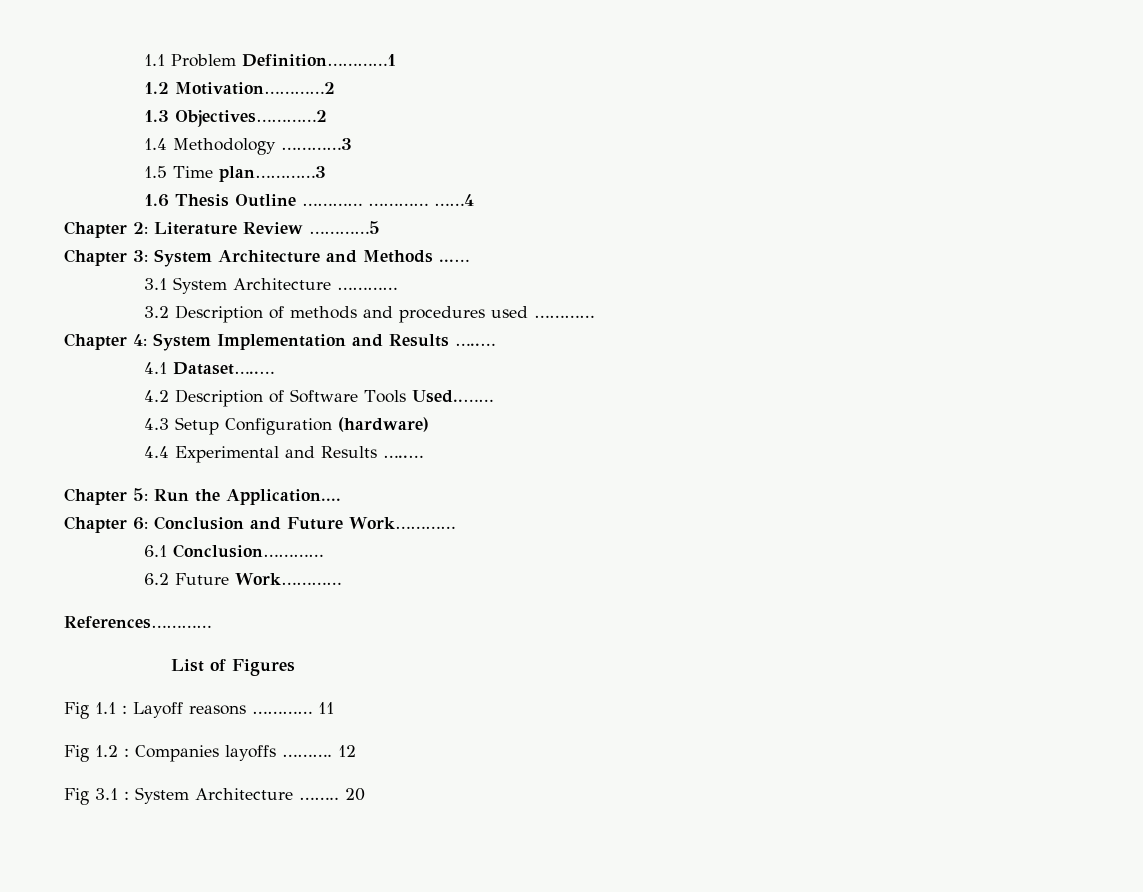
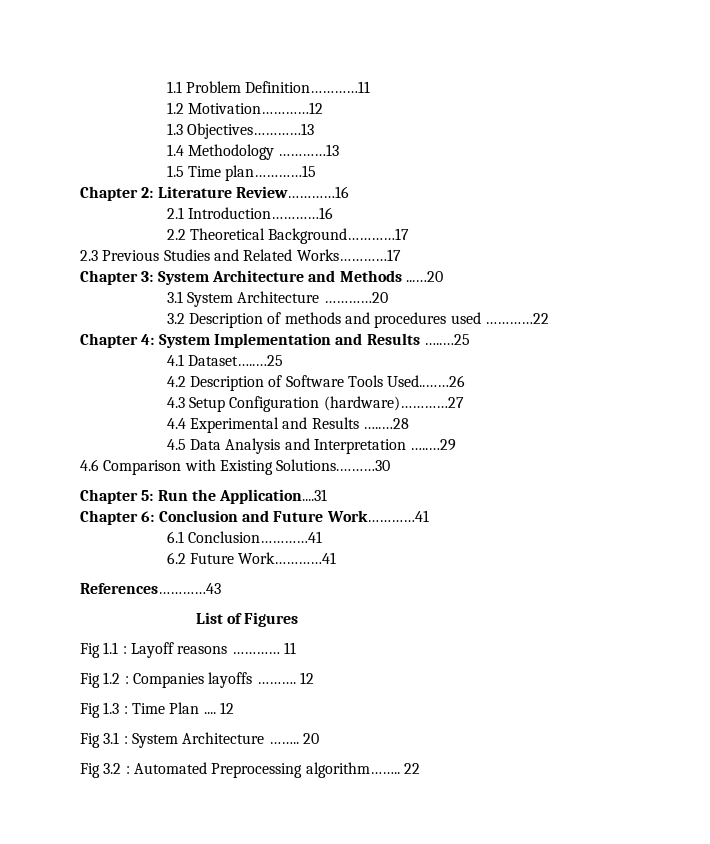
[242,54,397,67] [144,82,336,95] [144,110,328,127] Definition…………1 // 1.2 Motivation…………2 // 1.3 Objectives…………2 -> [245,81,371,93] [166,102,324,114] [166,123,315,139] Definition…………11 // 1.2 Motivation…………12 // 1.3 Objectives…………13
[281,138,353,150] …………3 -> [278,144,340,156] …………13
[219,166,327,182] [144,194,475,207] [64,221,380,238] plan…………3 // 1.6 Thesis Outline ………… ………… ……4 // Chapter 2: Literature Review …………5 -> [225,165,317,181] [80,186,349,201] [166,207,334,219] [166,228,410,244] [80,249,401,261] plan…………15 // Chapter 2: Literature Review…………16 // 2.1 Introduction…………16 // 2.2 Theoretical Background…………17 // 2.3 Previous Studies and Related Works…………17
[439,259,469,262] ...… -> [405,271,443,282] ...…20
[337,287,398,290] ………… -> [323,292,388,303] …………20
[534,315,595,318] ………… -> [484,313,549,324] …………22
[455,343,495,346] …..… -> [423,334,470,345] …..…25
[173,362,275,375] Dataset…..… -> [188,355,284,366] Dataset…..…25
[412,390,494,403] Used..…… -> [387,375,466,387] Used..……26
[338,417,430,432] (hardware) -> [323,396,464,411] (hardware)…………27
[383,455,424,458] …..… -> [362,418,409,429] [166,438,457,454] [80,459,391,475] …..…28 // 4.5 Data Analysis and Interpretation …..…29 // 4.6 Comparison with Existing Solutions.………30
[226,489,341,505] Application.... -> [219,489,328,504] Application....31
[349,517,455,529] Work………… -> [326,510,429,522] Work…………41
[173,544,324,558] Conclusion………… -> [188,531,323,543] Conclusion…………41
[235,573,342,585] [64,616,211,629] Work………… // References………… -> [238,552,337,564] [80,583,221,594] Work…………41 // References…………43
(356, 751) none -> [80,702,234,718] // Fig 1.3 : Time Plan .... 12
(365, 794) none -> [80,762,420,778] // Fig 3.2 : Automated Preprocessing algorithm…….. 22

